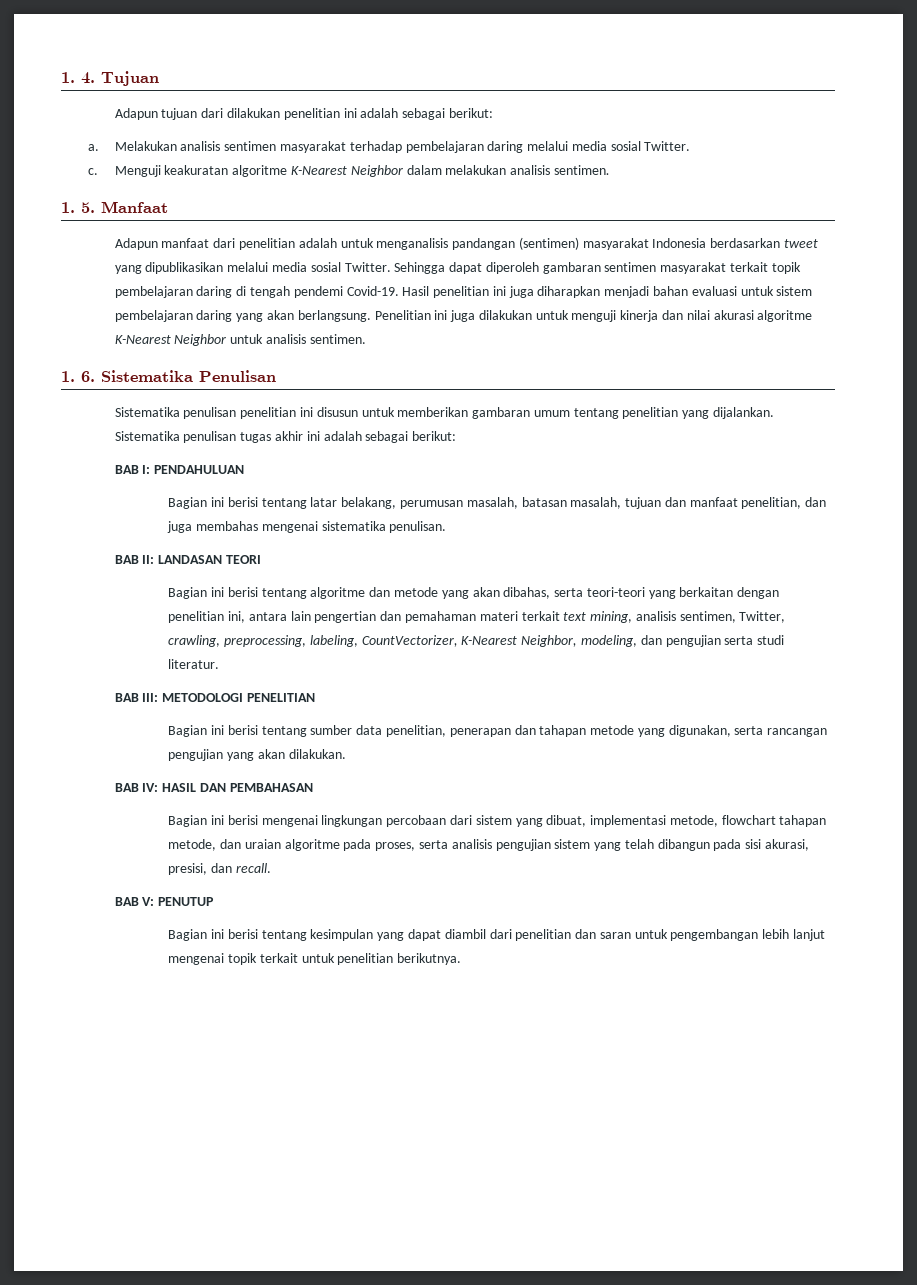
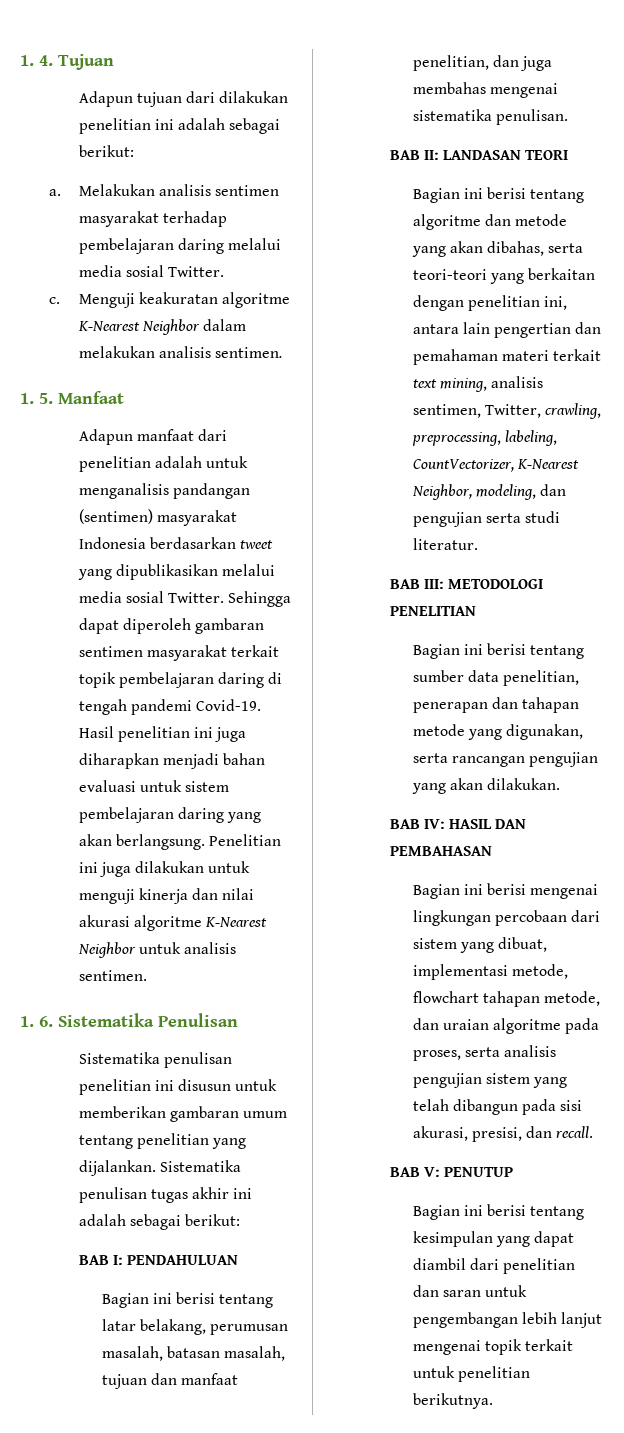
[293,286,343,298] pendemi -> [130,699,192,715] pandemi

